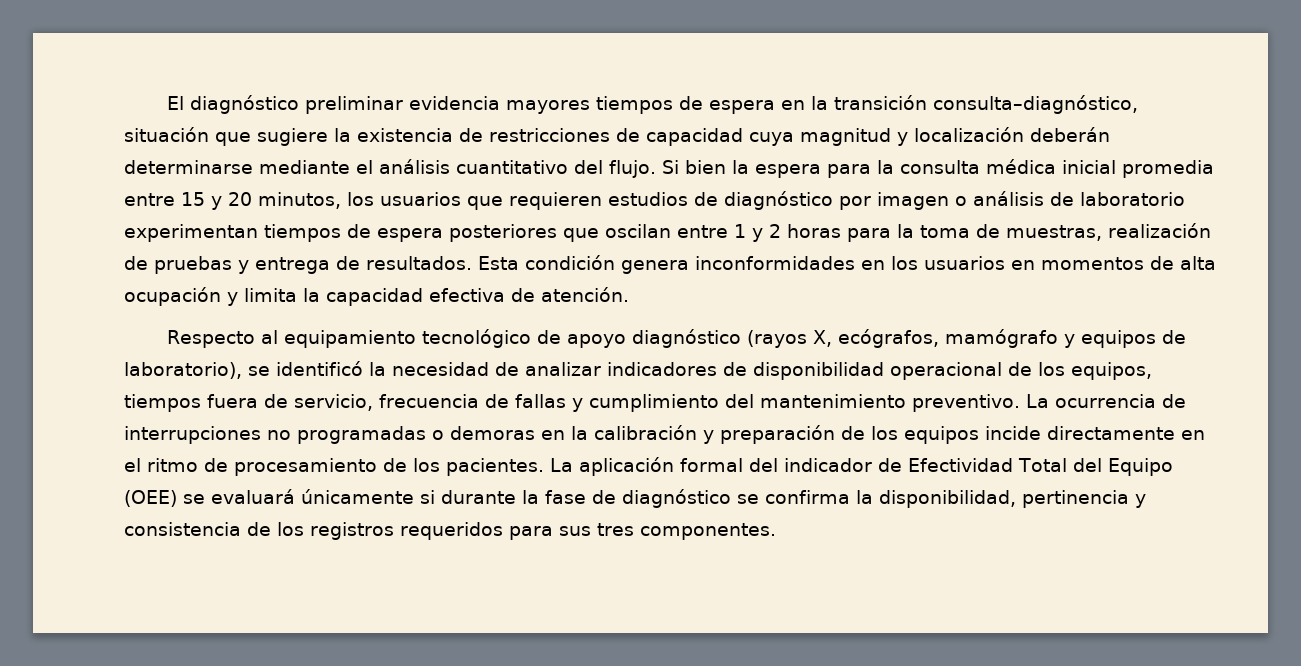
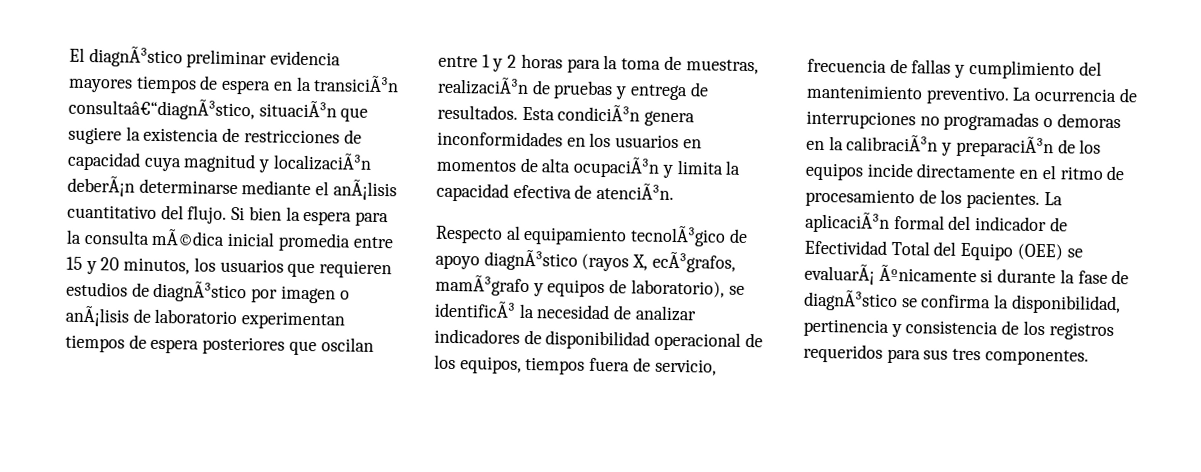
[190,95,300,114] diagnóstico -> [88,46,183,68] diagnÃ³stico
[834,95,1139,114] [124,127,209,142] transición consulta–diagnóstico, situación -> [313,75,400,93] [68,97,337,121] transiciÃ³n consultaâ€“diagnÃ³stico, situaciÃ³n
[914,127,1110,142] localización deberán -> [272,152,372,171] [67,175,135,197] localizaciÃ³n deberÃ¡n
[379,159,450,174] análisis -> [332,179,397,201] anÃ¡lisis
[986,159,1056,174] médica -> [151,228,226,246] mÃ©dica
[724,191,833,210] diagnóstico -> [153,280,248,303] diagnÃ³stico
[973,191,1044,206] análisis -> [65,305,129,327] anÃ¡lisis
[1108,223,1211,238] realización -> [437,76,529,95] realizaciÃ³n
[525,255,615,270] condición -> [557,104,641,122] condiciÃ³n
[124,287,221,306] ocupación -> [573,156,661,178] ocupaciÃ³n
[541,287,629,302] atención. -> [596,182,675,201] atenciÃ³n.
[422,329,532,348] tecnológico -> [630,225,727,247] tecnolÃ³gico
[632,329,742,348] diagnóstico -> [483,249,578,271] diagnÃ³stico
[838,329,1059,348] ecógrafos, mamógrafo -> [651,251,736,273] [435,274,530,297] ecÃ³grafos, mamÃ³grafo
[276,361,363,376] identificó -> [434,300,516,318] identificÃ³
[594,425,835,444] calibración y preparación -> [846,134,1054,158] calibraciÃ³n y preparaciÃ³n
[579,457,674,476] aplicación -> [805,211,890,233] aplicaciÃ³n
[211,489,414,504] evaluará únicamente -> [804,263,977,285] evaluarÃ¡ Ãºnicamente
[622,489,731,508] diagnóstico -> [804,289,898,312] diagnÃ³stico

